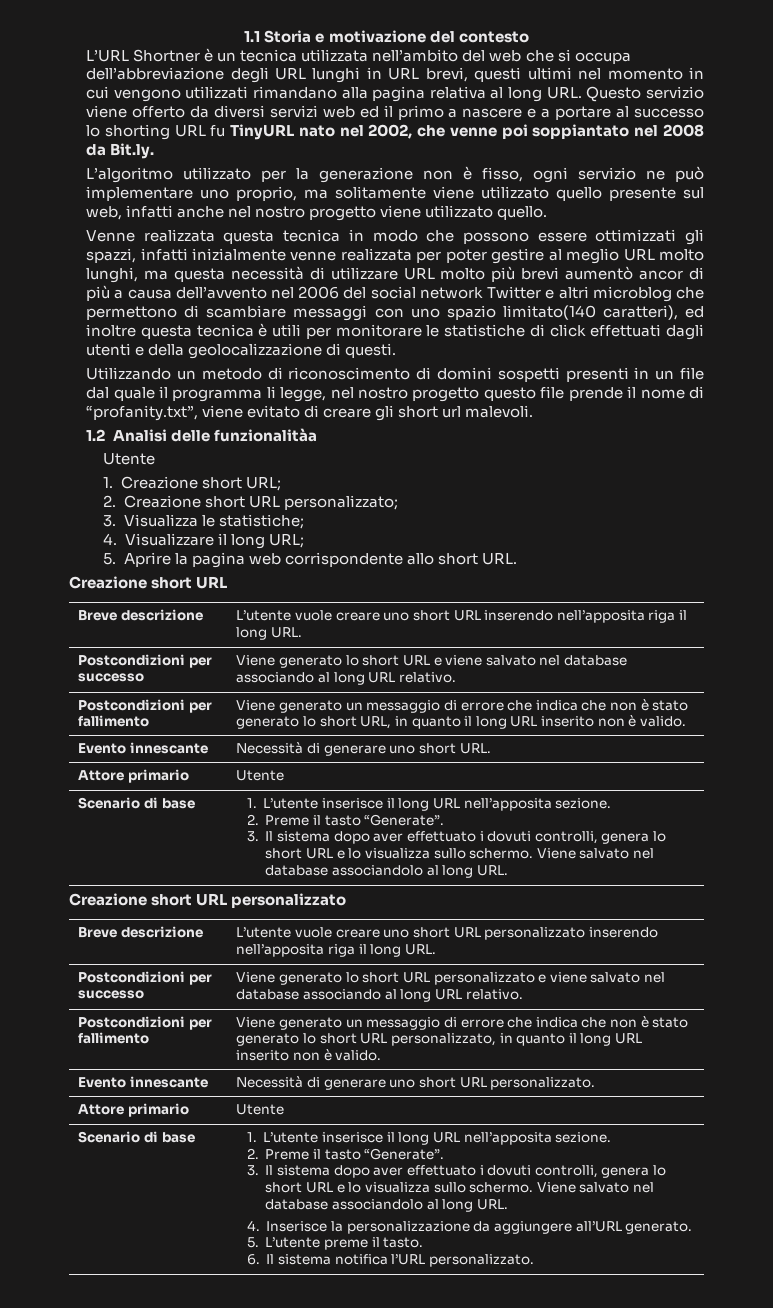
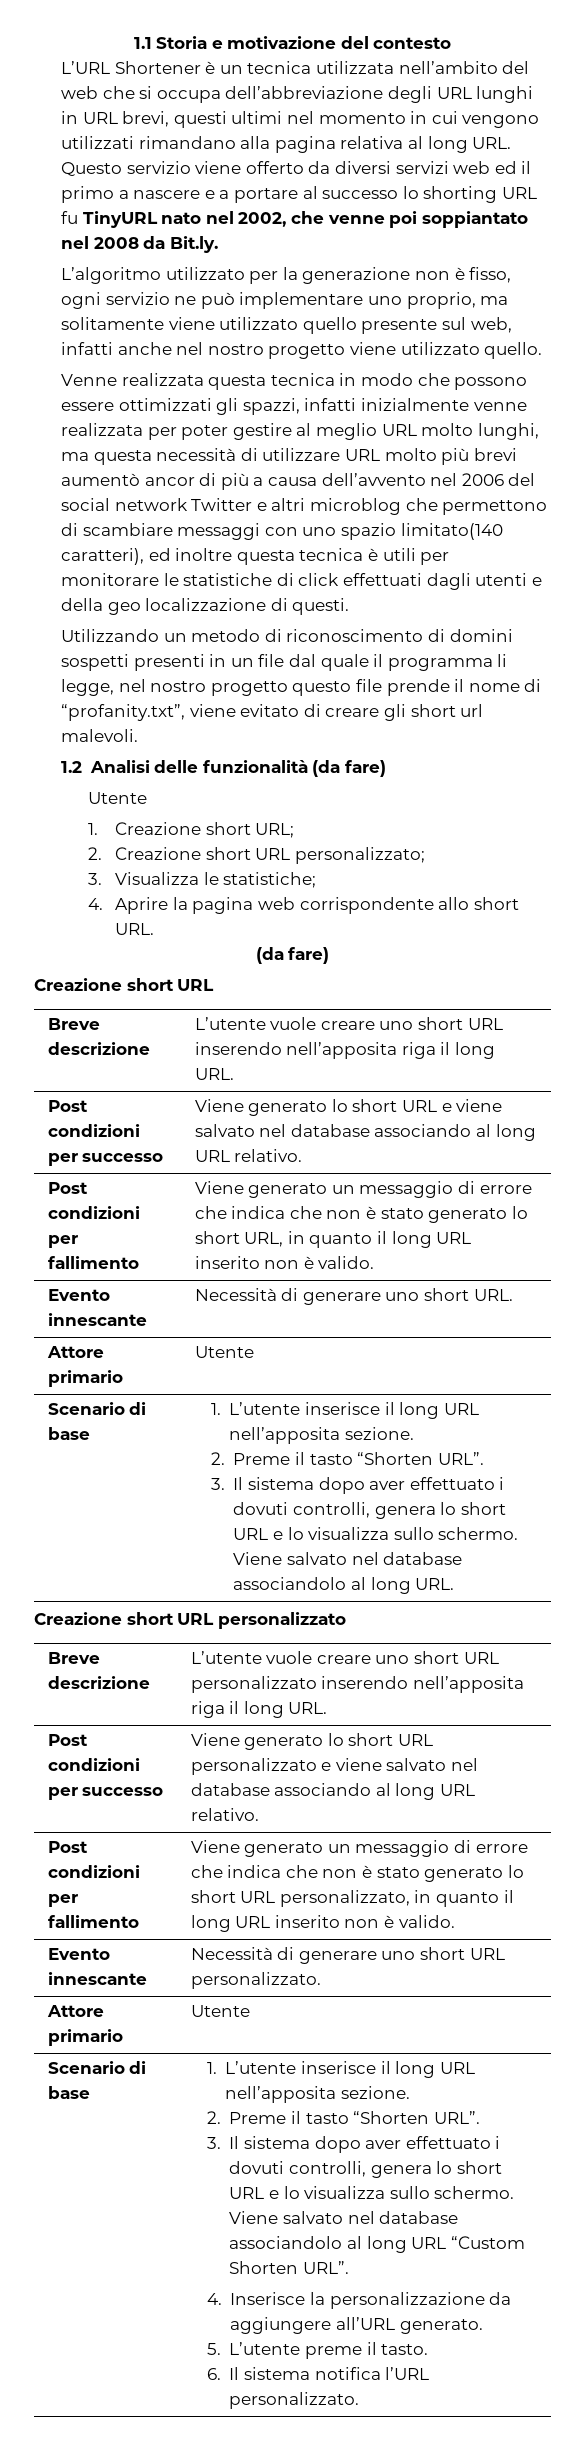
[133,49,201,62] Shortner -> [114,61,201,74] Shortener
[188,343,323,359] geolocalizzazione -> [107,598,267,615] geo localizzazione
[213,428,317,442] funzionalitàa -> [202,760,386,777] funzionalità (da fare)
[124,533,304,549] [103,553,117,565] Visualizzare il long URL; // 5. -> (104, 904) none
(518, 559) none -> [255,947,330,964] // (da fare)
[78,654,186,666] Postcondizioni -> [47,1100,88,1112] [47,1124,140,1137] Post condizioni
[78,699,186,711] Postcondizioni -> [47,1182,88,1194] [47,1206,140,1219] Post condizioni
[364,814,445,826] “Generate”. -> [357,1452,484,1465] “Shorten URL”.
[78,971,186,983] Postcondizioni -> [47,1734,88,1746] [47,1758,140,1771] Post condizioni
[78,1016,186,1028] Postcondizioni -> [47,1841,88,1853] [47,1865,140,1878] Post condizioni
[364,1148,445,1160] “Generate”. -> [353,2111,480,2124] “Shorten URL”.
[476,1199,508,1210] URL. -> [411,2236,525,2249] [229,2261,349,2274] URL “Custom Shorten URL”.

